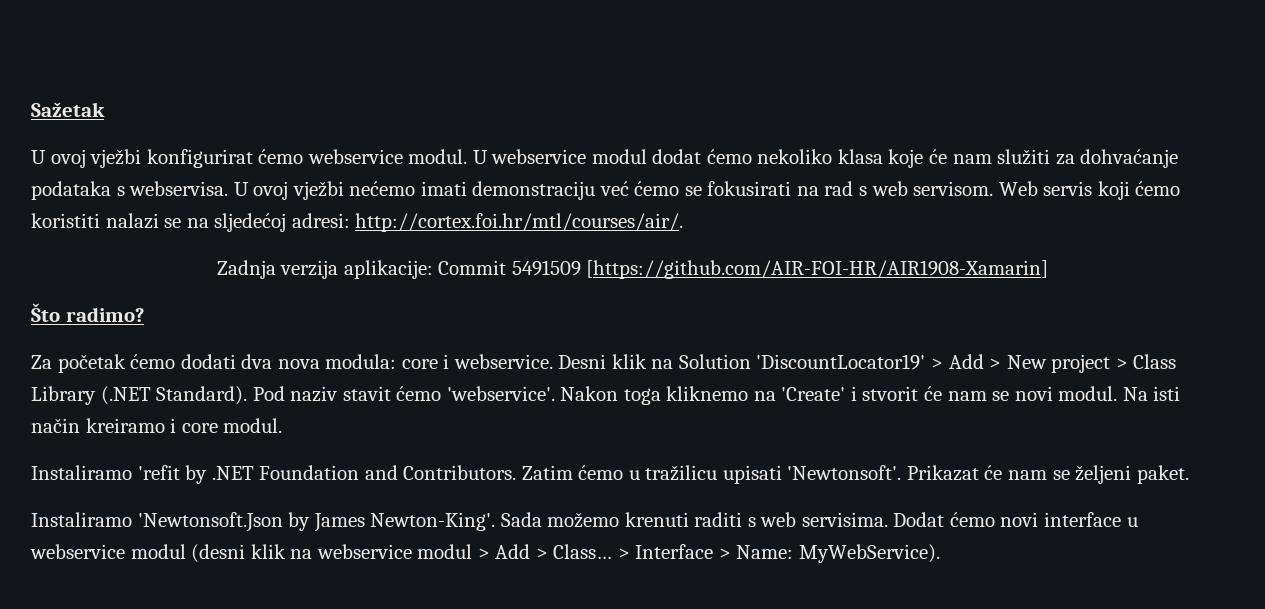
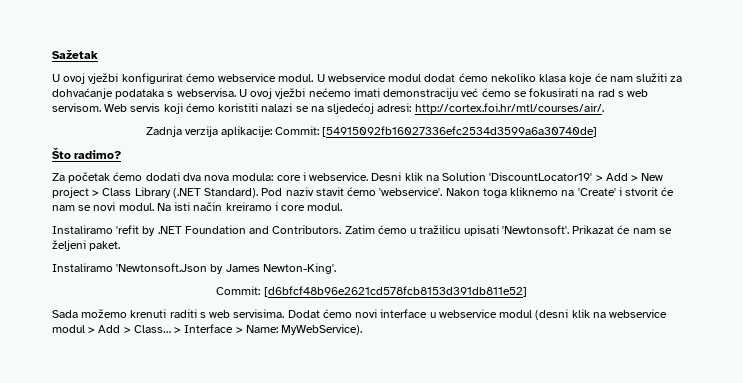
[438,260,1049,279] Commit 5491509 [https://github.com/AIR-FOI-HR/AIR1908-Xamarin] -> [275,126,598,137] Commit: [54915092fb16027336efc2534d3599a6a30740de]
(496, 521) none -> [216,286,527,297] // Commit: [d6bfcf48b96e2621cd578fcb8153d391db811e52] //

